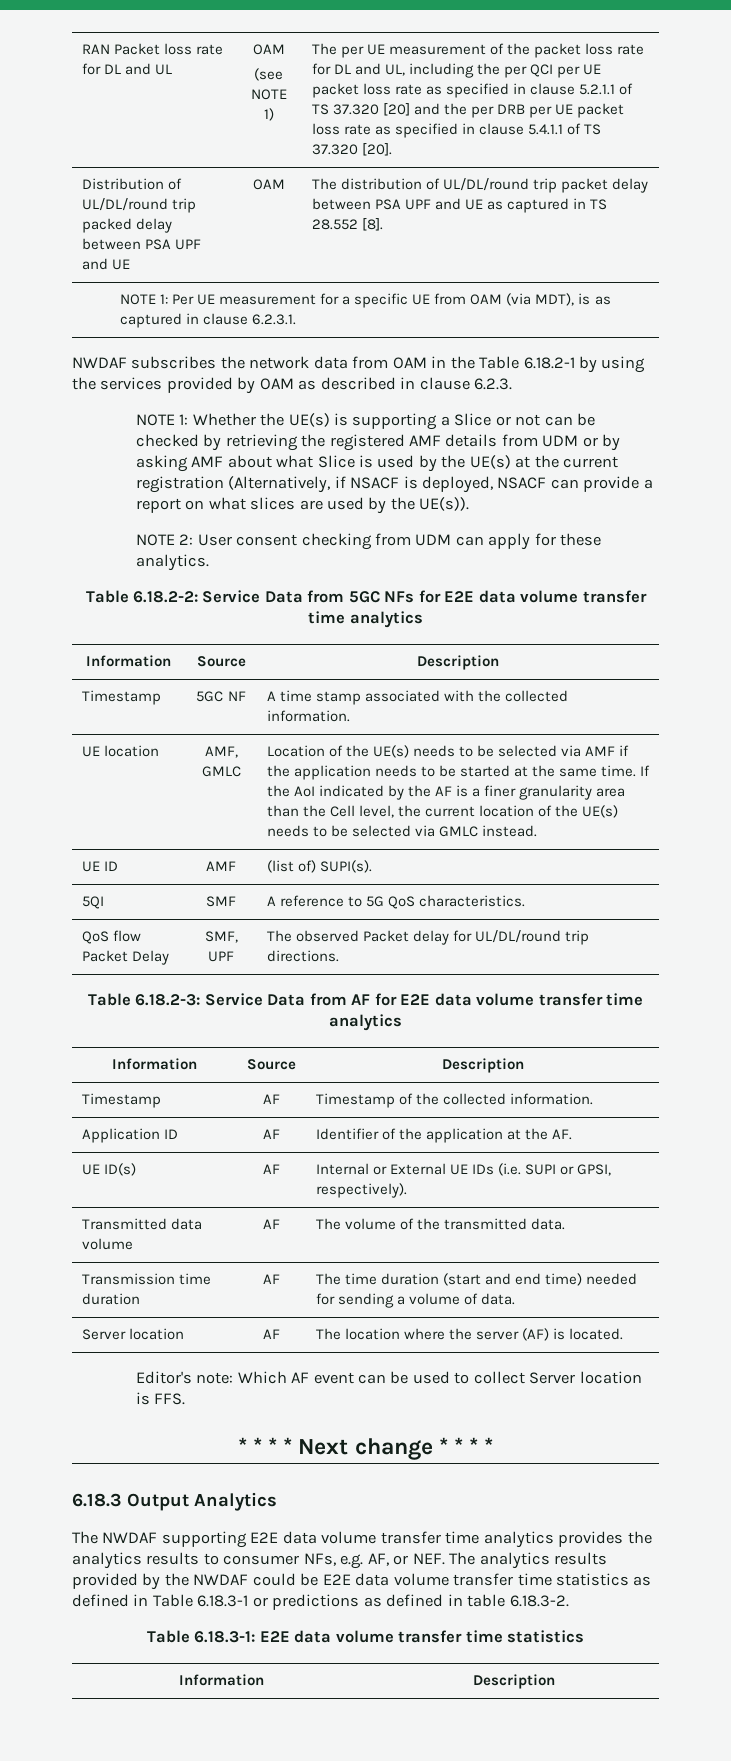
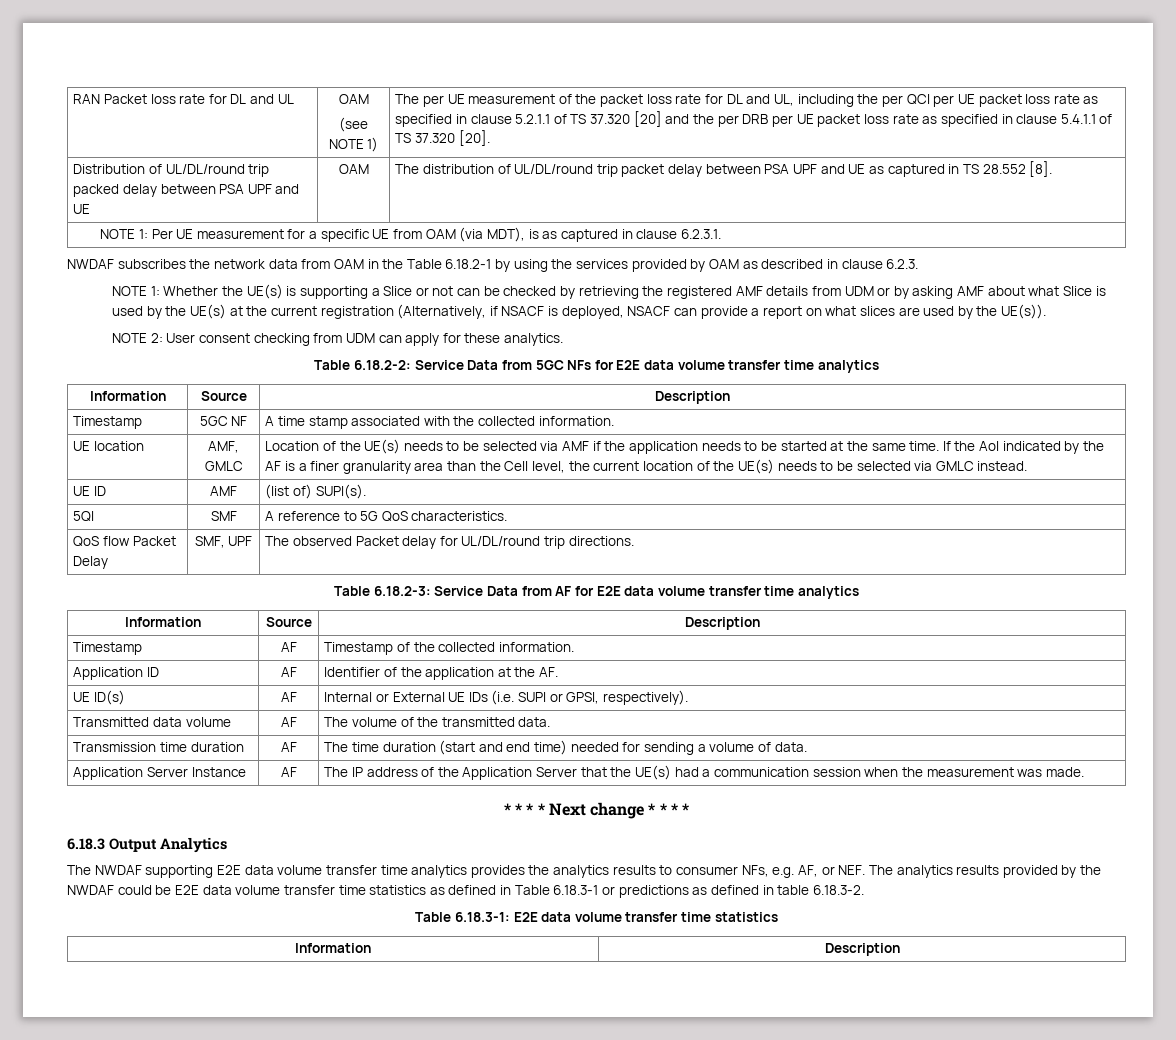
[81,1328,184,1340] [263,1329,280,1339] [315,1328,623,1341] [135,1371,642,1384] [135,1392,186,1405] Server location | AF | The location where the server (AF) is located. // Editor's note: Which AF event can be used to collect Server location is FFS. -> [73,767,246,780] [280,767,297,777] [324,765,1084,780] Application Server Instance | AF | The IP address of the Application Server that the UE(s) had a communication session when the measurement was made.

